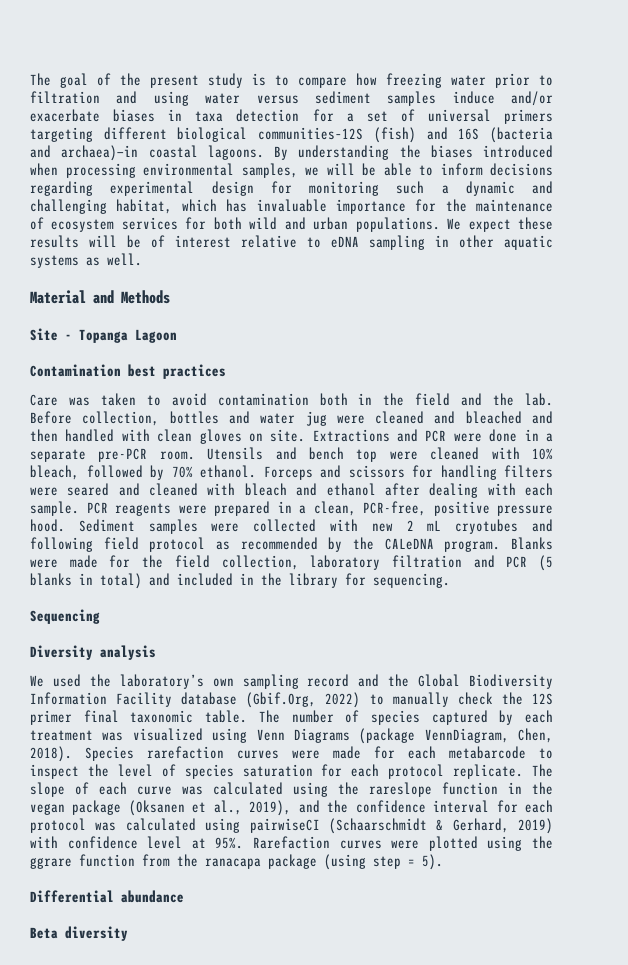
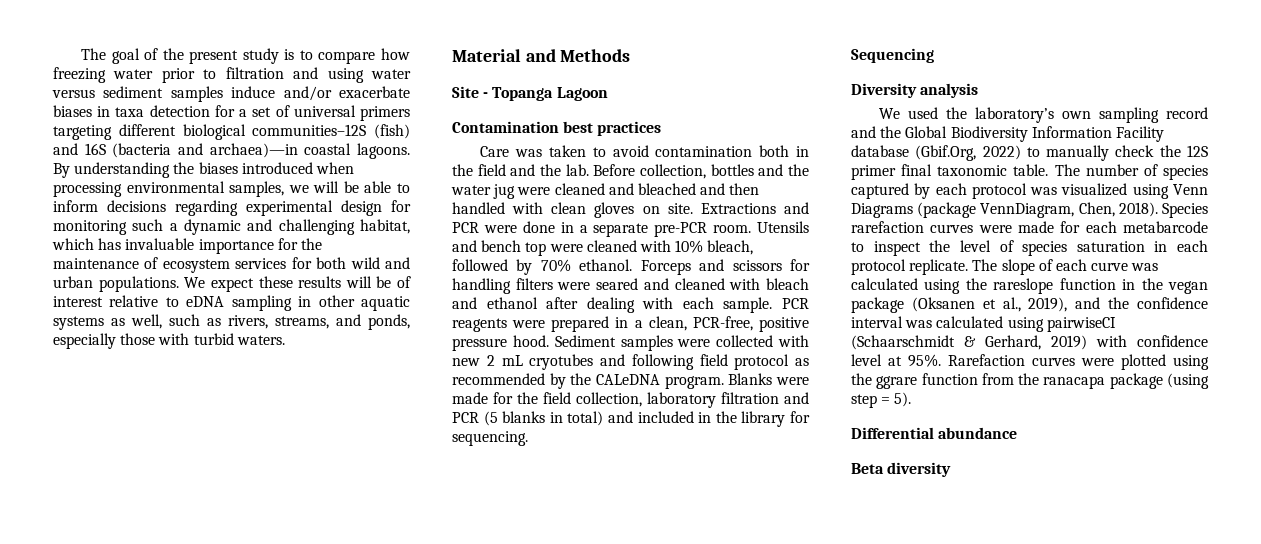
[107,253,142,266] well. -> [131,314,410,330] [53,333,285,349] well, such as rivers, streams, and ponds, especially those with turbid waters.
(250, 417) none -> [788,164,809,176] the
[30,730,93,741] treatment -> [971,183,1027,199] protocol
[321,764,343,777] for -> [1154,241,1168,252] in
[496,800,553,813] [30,818,86,833] for each protocol -> (903, 322) none

